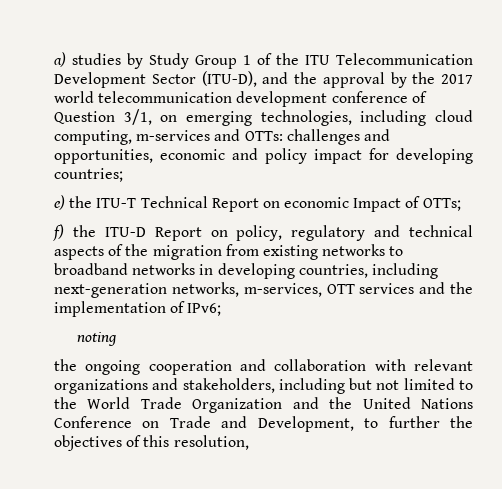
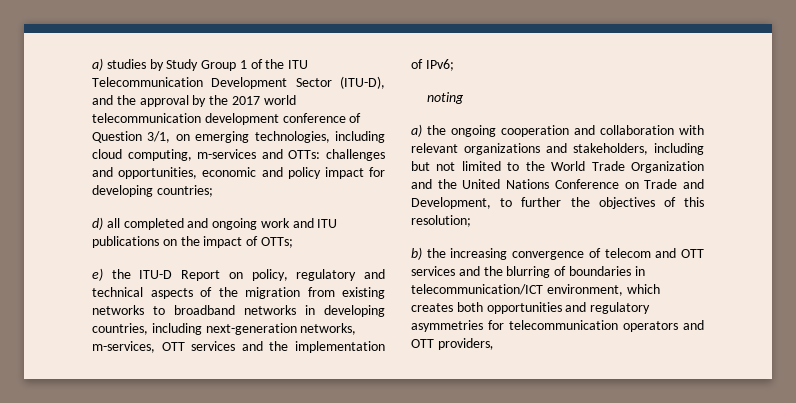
[54,195,402,212] e) the ITU-T Technical Report on economic Impact -> [92,217,338,230] [92,236,243,248] d) all completed and ongoing work and ITU publications on the impact
[53,224,64,241] f) -> [92,268,103,281] e)
(118, 339) none -> [411,124,422,137] a)
[173,435,249,450] resolution, -> [411,215,471,227] [411,247,704,260] [411,266,645,278] [411,284,660,296] [411,302,651,314] [411,320,704,332] [411,338,494,350] resolution; // b) the increasing convergence of telecom and OTT services and the blurring of boundaries in telecommunication/ICT environment, which creates both opportunities and regulatory asymmetries for telecommunication operators and OTT providers,

